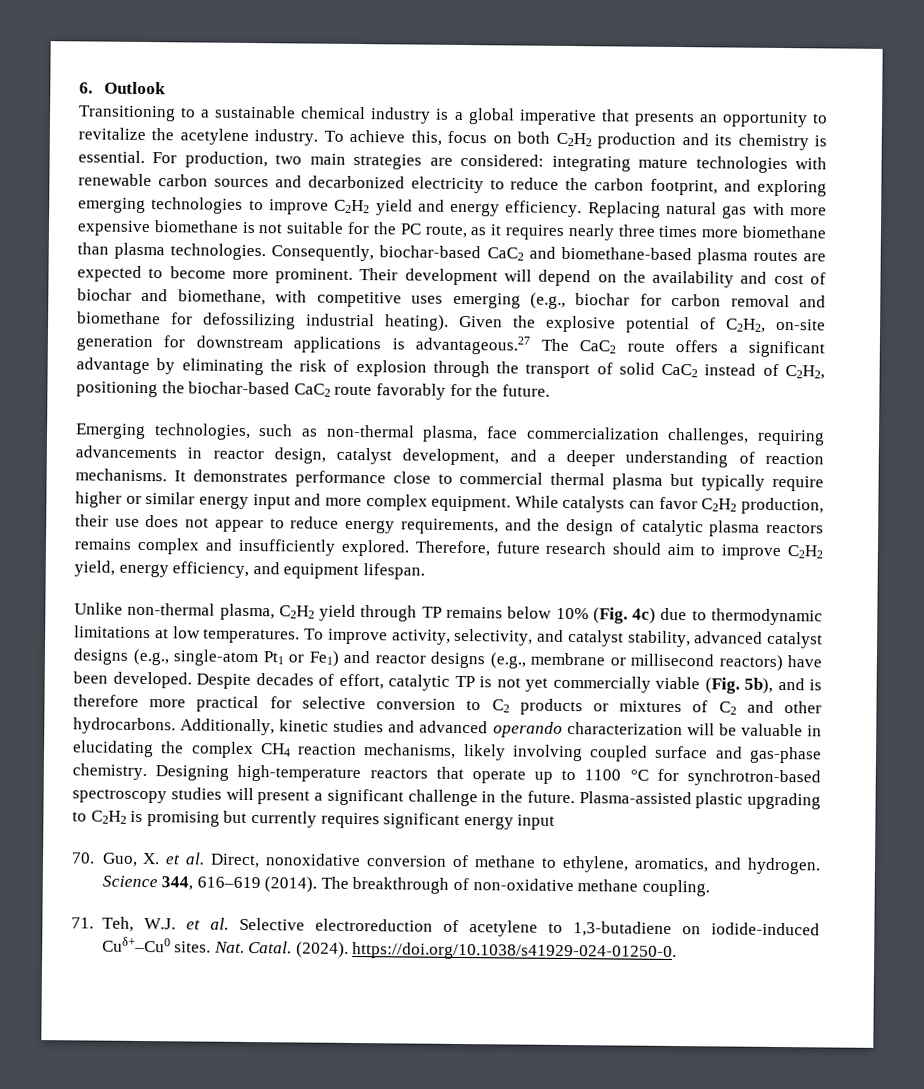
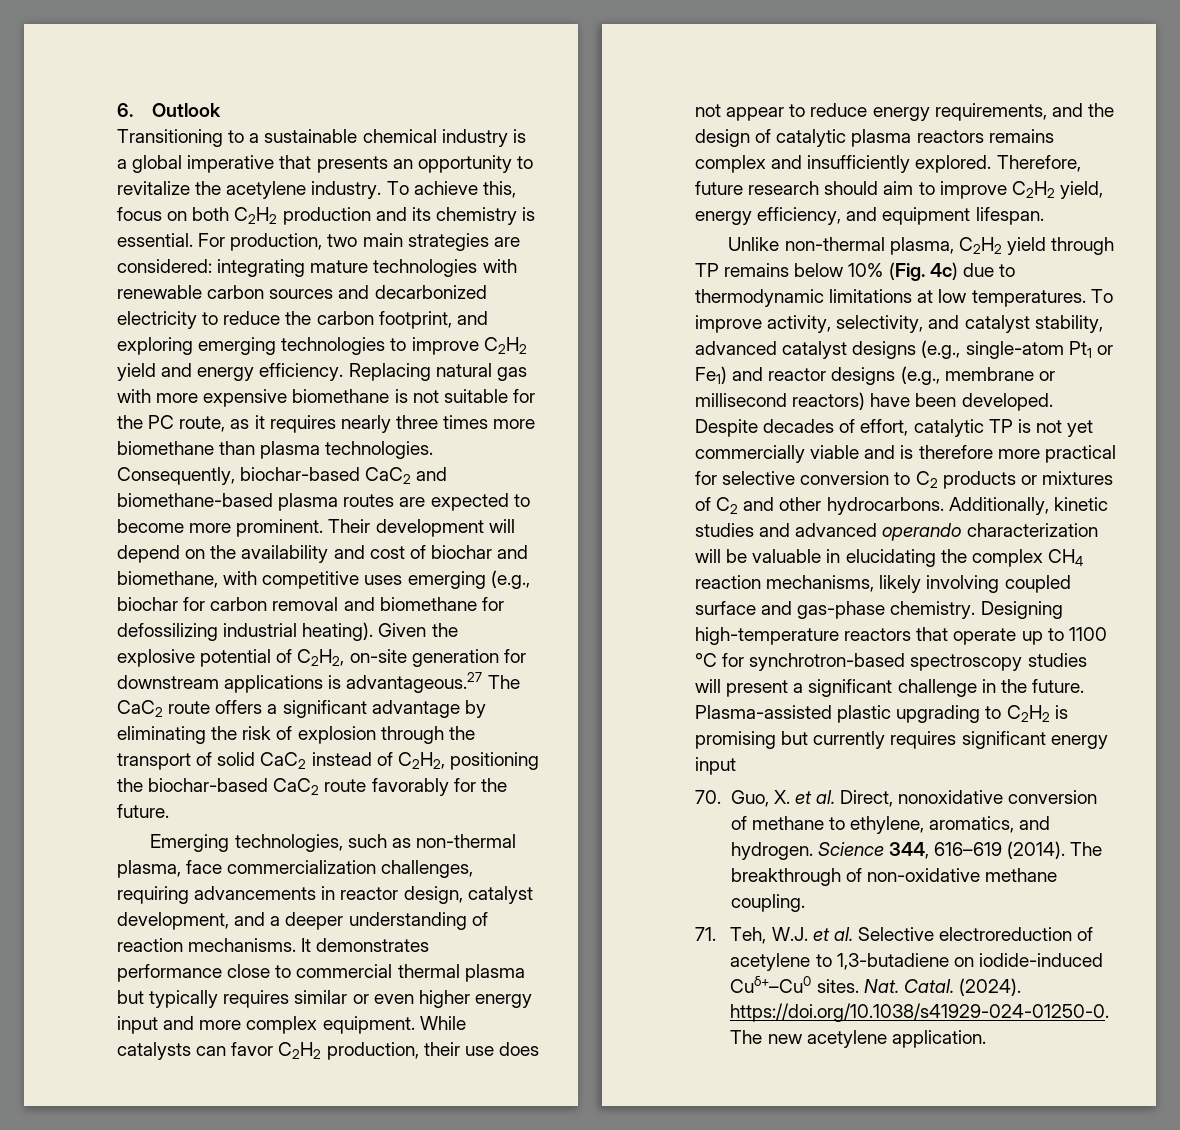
[772,475,824,492] [75,491,196,508] require higher or similar -> [223,990,470,1008] requires similar or even higher
[704,677,773,694] (Fig. 5b), -> (860, 452) none
(678, 951) none -> [730,1030,986,1048] The new acetylene application.

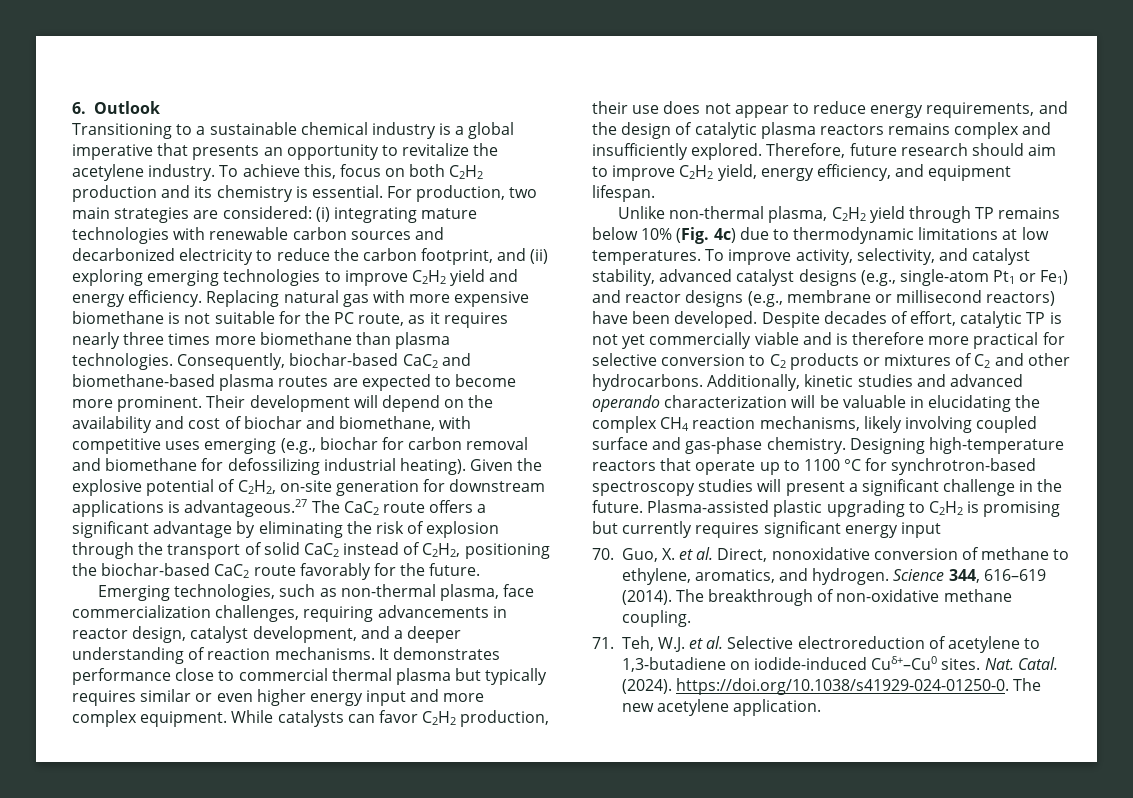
(212, 266) none -> [315,207,330,222] (i)
(488, 318) none -> [530,249,549,264] (ii)

